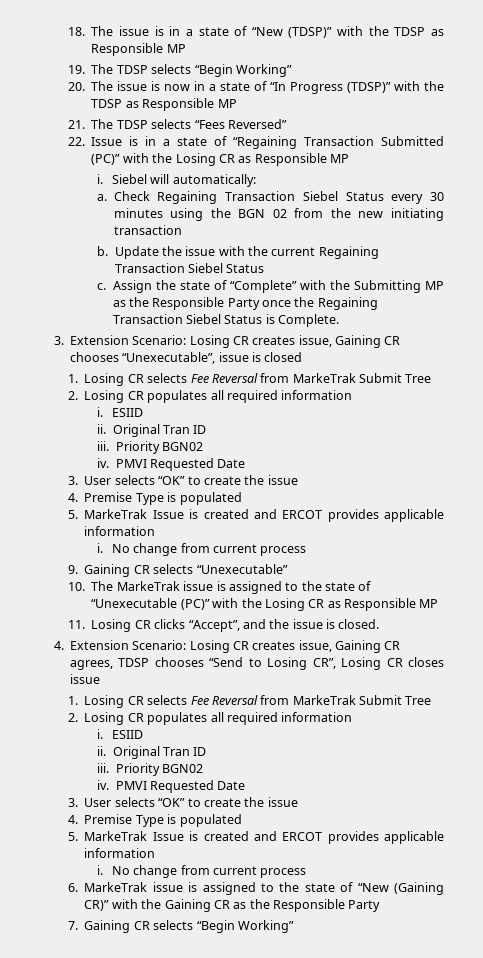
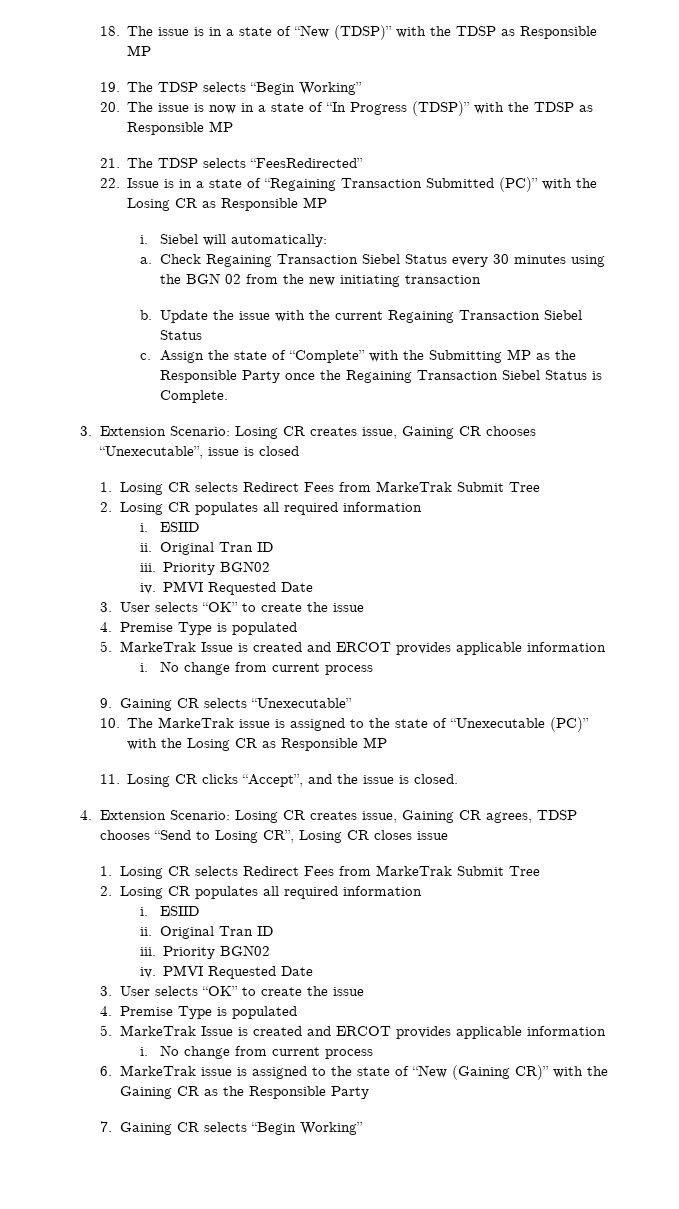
[194,119,287,129] “Fees Reversed” -> [250,158,364,168] “FeesRedirected”
[190,373,258,383] Fee Reversal -> [242,482,334,492] Redirect Fees
[190,695,258,705] Fee Reversal -> [242,866,334,876] Redirect Fees

